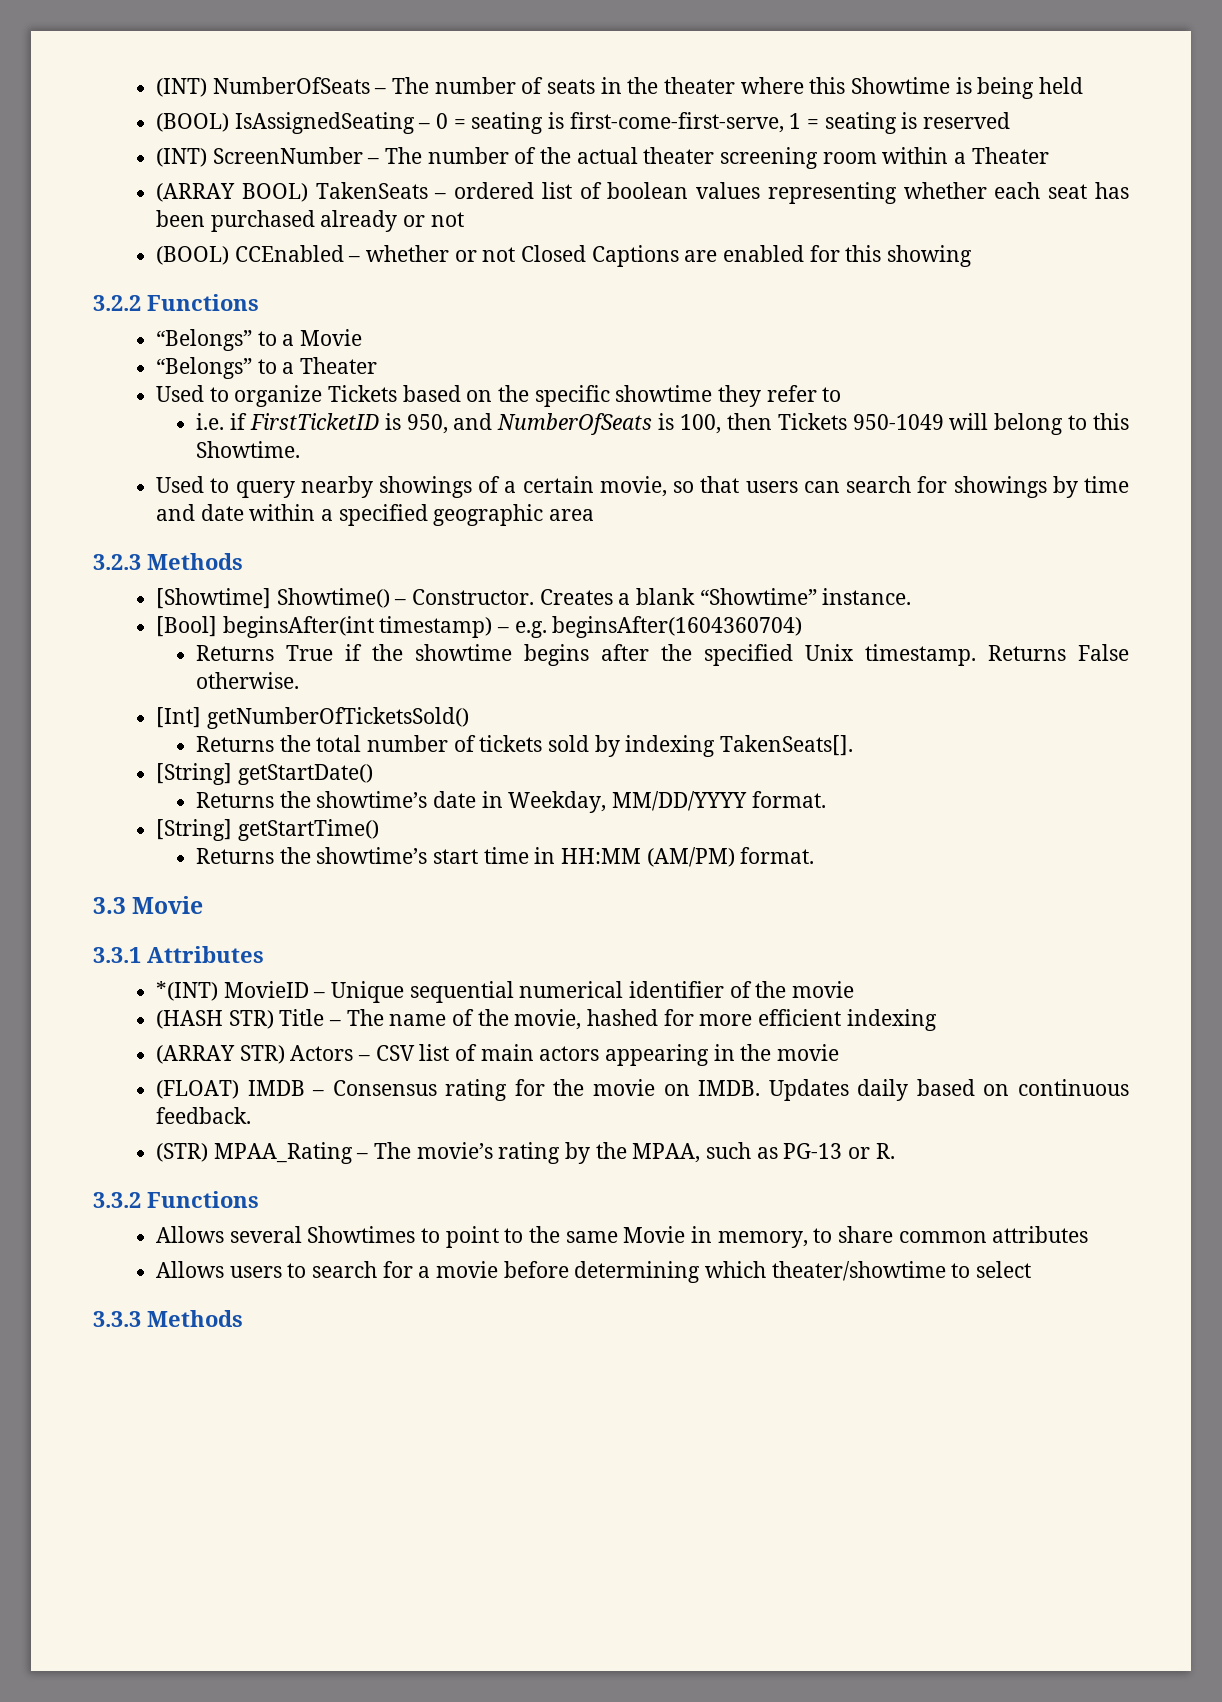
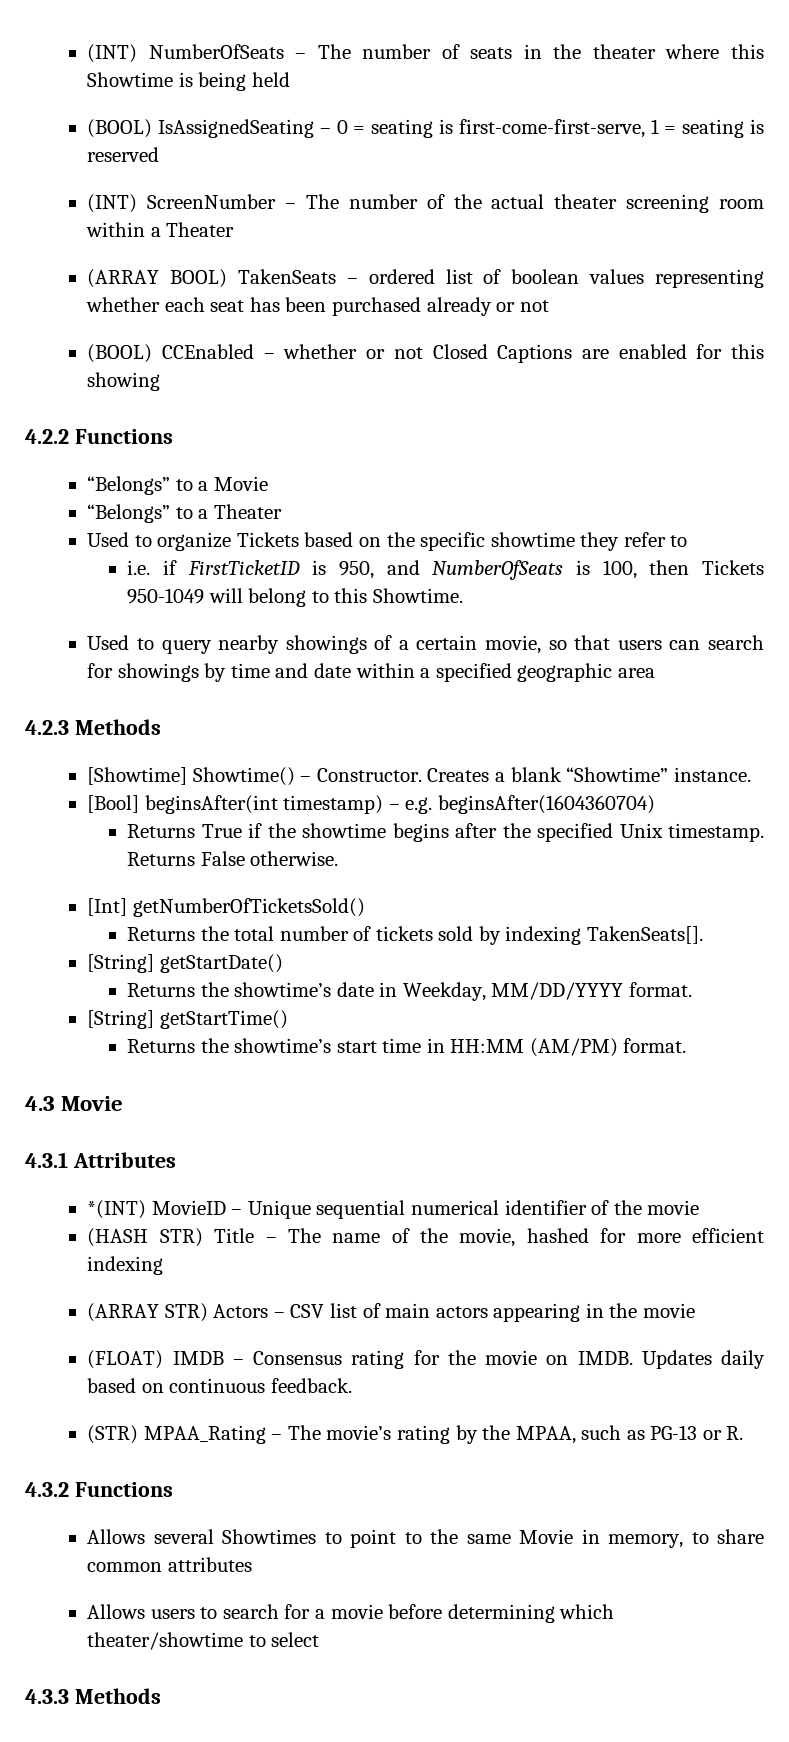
[93,295,141,311] 3.2.2 -> [25,429,69,444] 4.2.2
[93,554,141,570] 3.2.3 -> [25,720,69,735] 4.2.3
[93,896,204,914] [93,947,141,963] 3.3 Movie // 3.3.1 -> [25,1096,124,1111] [25,1152,68,1168] 4.3 Movie // 4.3.1
[93,1192,141,1208] 3.3.2 -> [25,1482,69,1497] 4.3.2
[93,1311,141,1327] 3.3.3 -> [25,1689,69,1704] 4.3.3

